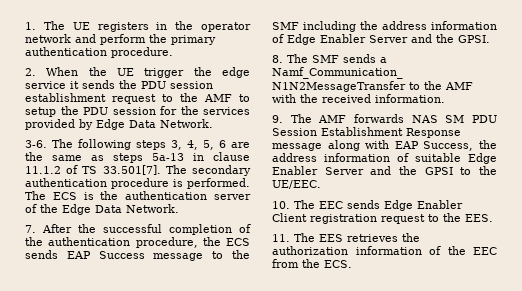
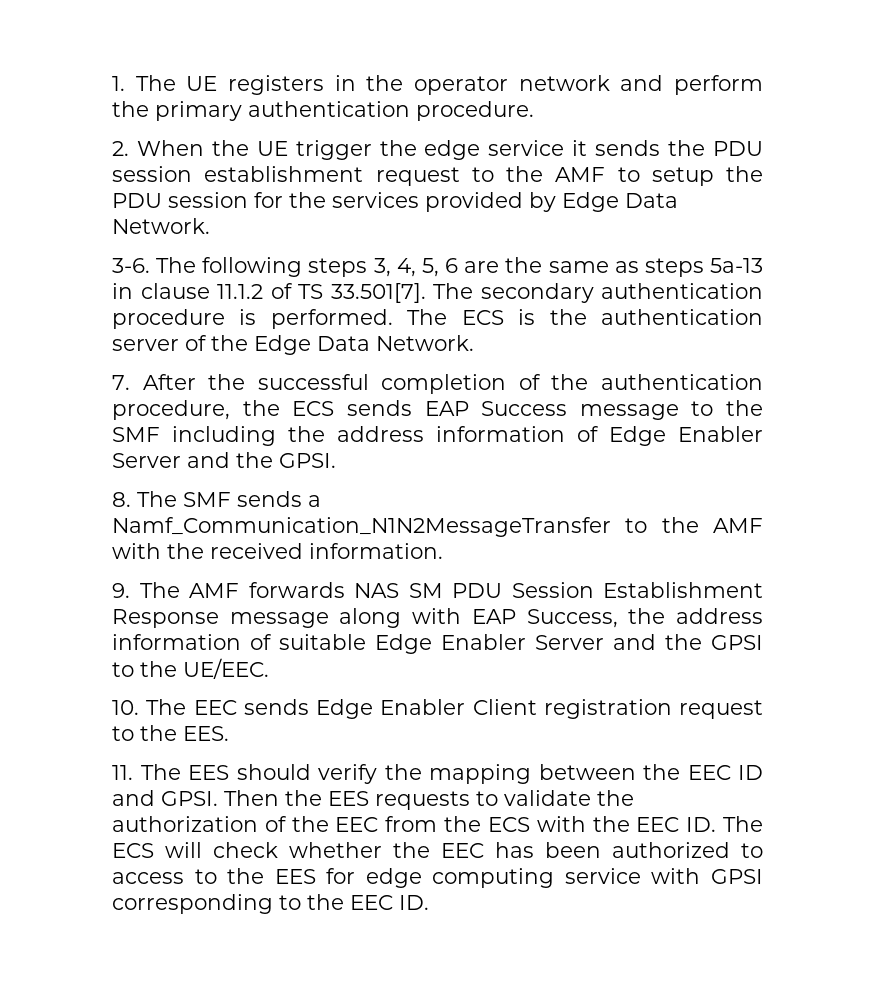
[347,234,398,242] retrieves -> [236,764,763,784] [112,790,591,810] should verify the mapping between the EEC ID and GPSI. Then the EES requests to validate
[355,246,422,255] information -> (258, 824) none
[324,260,352,268] ECS. -> [487,816,764,832] [112,842,763,858] [112,868,763,888] [112,894,429,914] ECS with the EEC ID. The ECS will check whether the EEC has been authorized to access to the EES for edge computing service with GPSI corresponding to the EEC ID.

